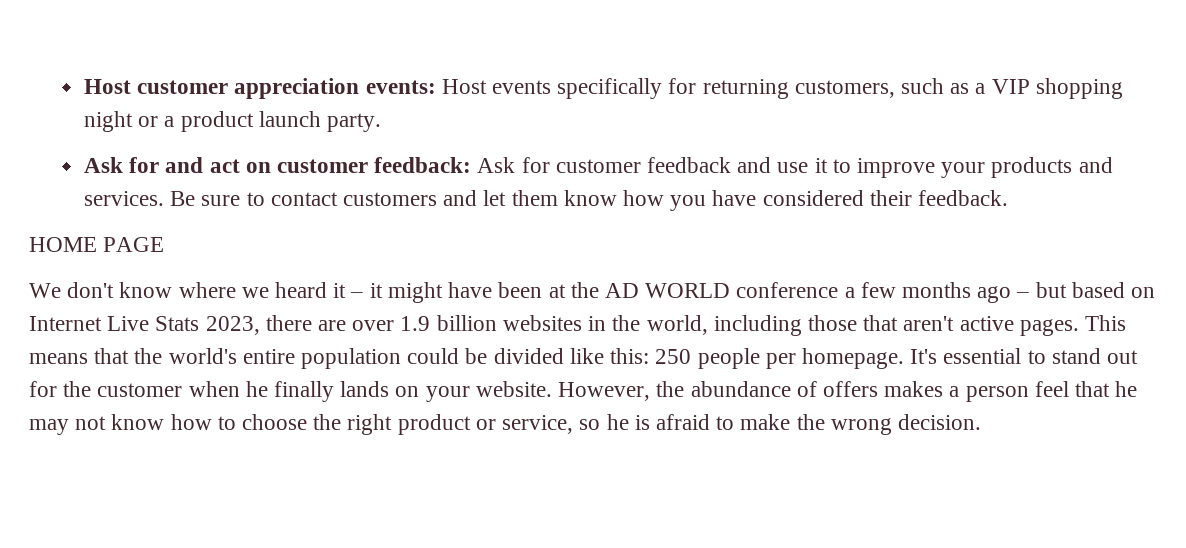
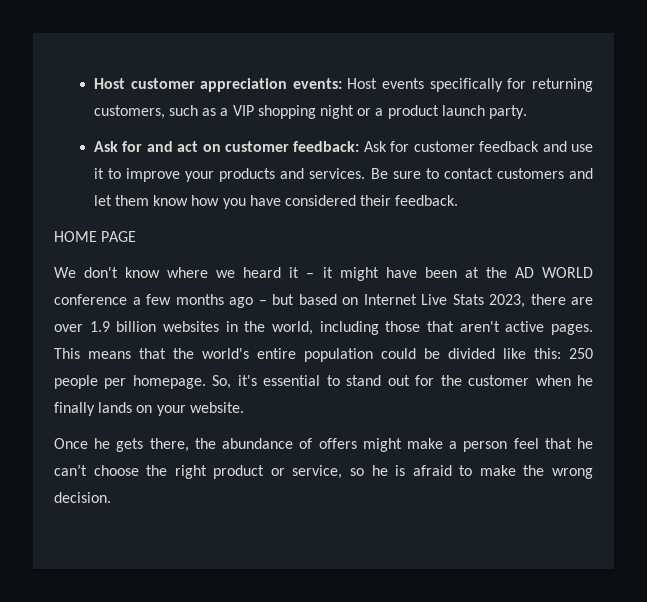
[910,349,938,364] It's -> [212,375,257,389] So, it's
[558,382,651,401] However, -> [54,438,189,452] // Once he gets there,
[884,381,944,397] makes -> [362,438,443,452] might make
[29,414,236,435] may not know how to -> [54,464,87,476] can’t

